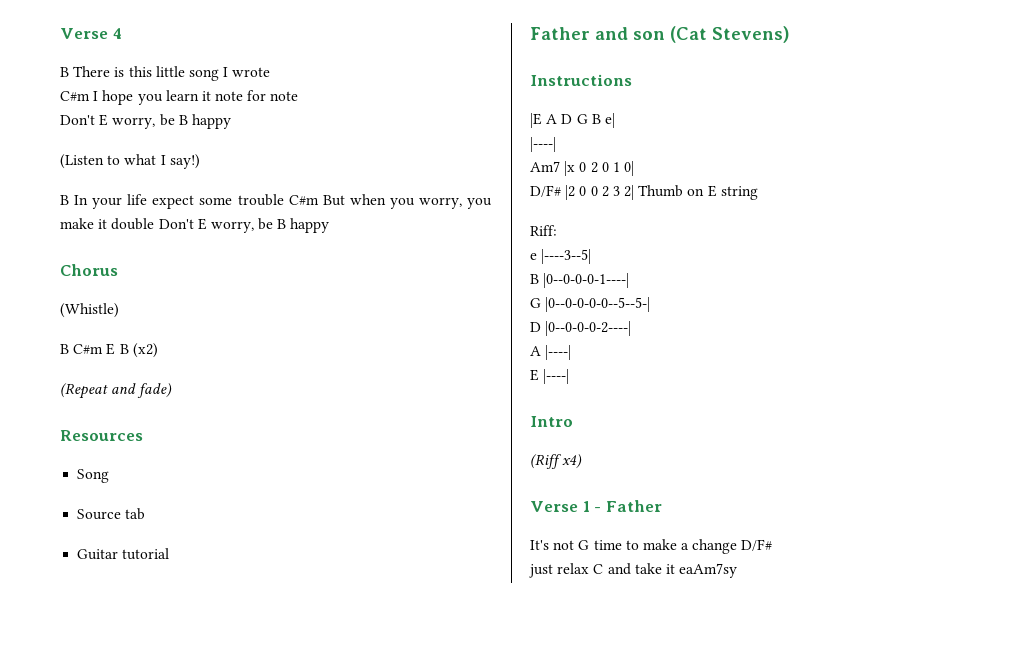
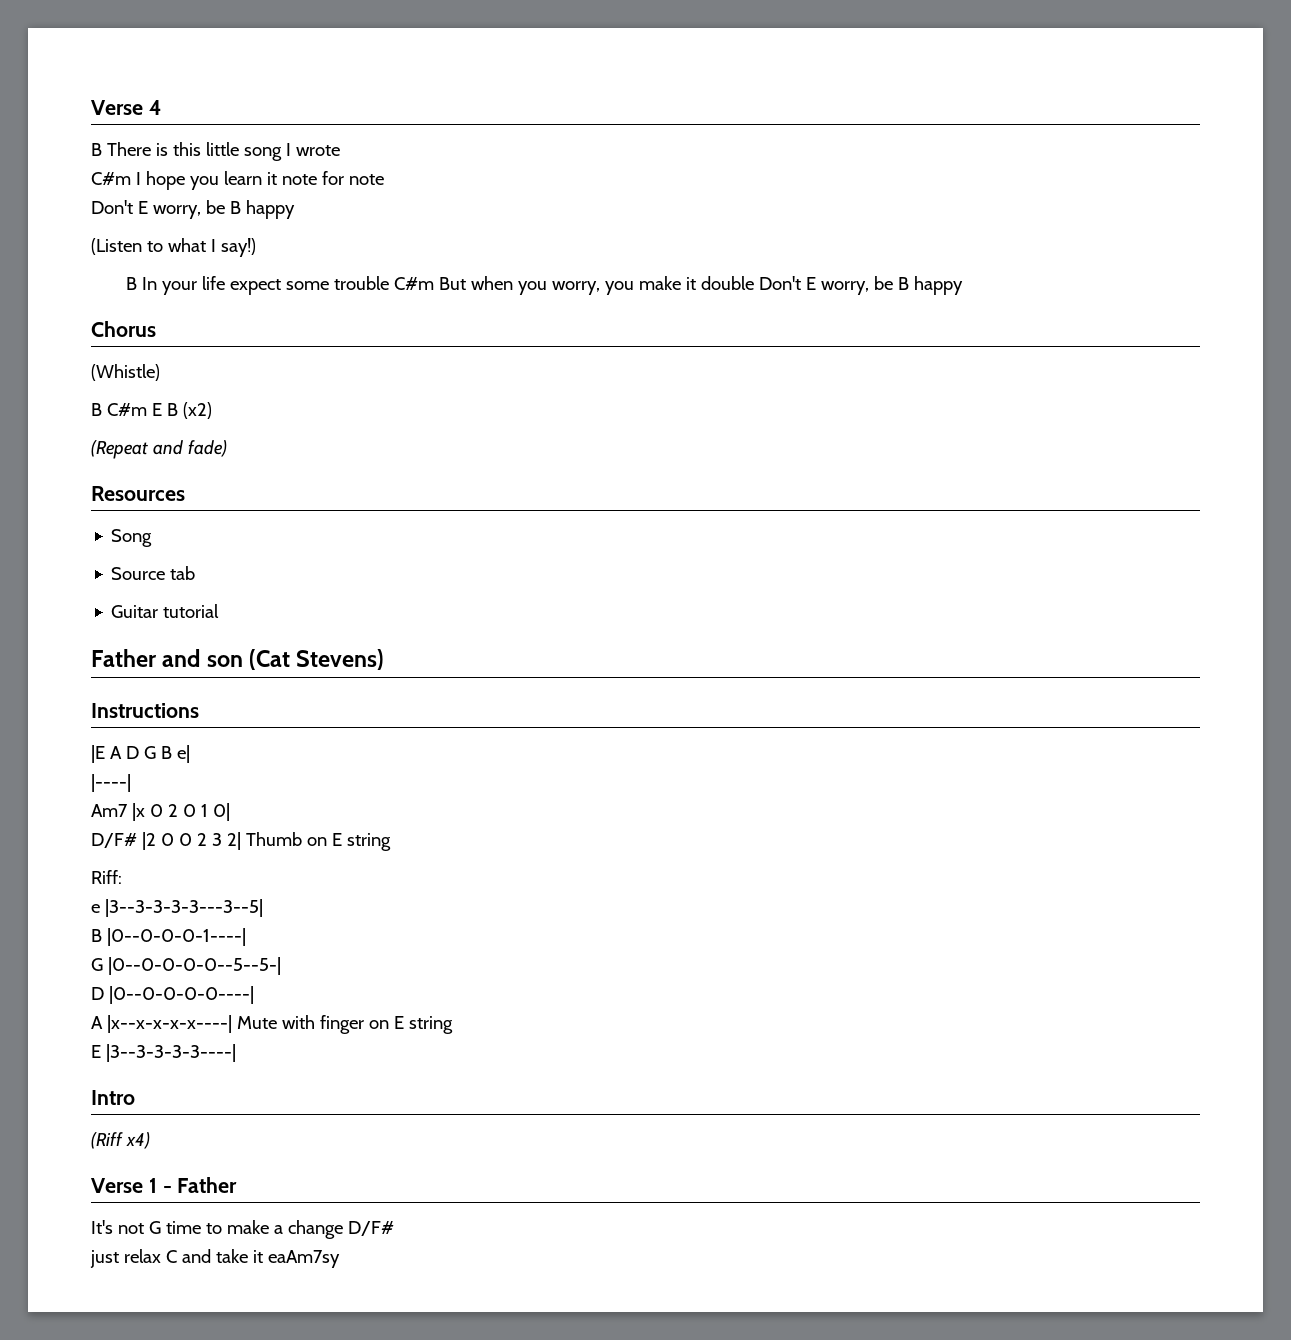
[541,249,592,264] |----3--5| -> [104,899,263,917] |3--3-3-3-3---3--5|
[545,321,632,336] [530,345,572,360] [530,369,570,384] |0--0-0-0-2----| // A |----| // E |----| -> [108,986,254,1004] [91,1015,453,1034] [91,1044,236,1062] |0--0-0-0-0----| // A |x--x-x-x-x----| Mute with finger on E string // E |3--3-3-3-3----|

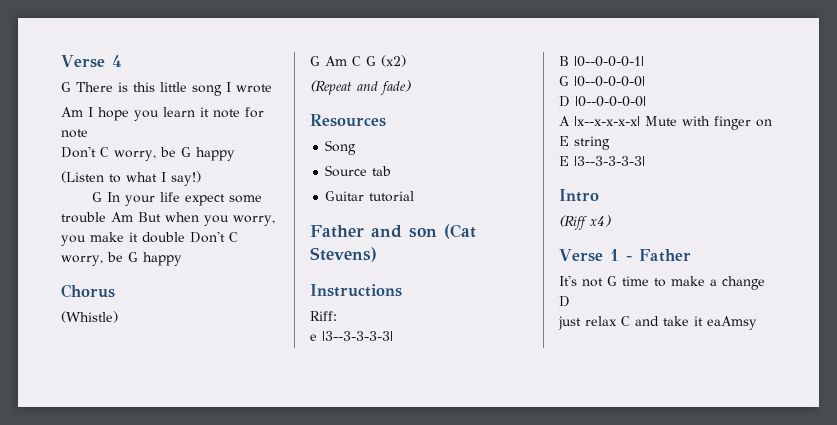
[91,143,102,156] B -> [61,82,71,92] G
[91,172,131,185] C#m -> [61,107,83,117] Am
[137,200,241,219] E worry, be B -> [100,147,191,161] C worry, be G
[126,277,138,290] B -> [92,192,103,202] G
[394,277,435,290] C#m -> [111,212,133,222] Am
[806,276,910,295] E worry, be B -> [229,232,238,242] [61,252,138,266] C worry, be G
[91,403,178,416] B C#m E B -> [310,56,376,66] G Am C G
[91,745,190,763] [91,774,131,792] [91,803,230,821] [91,832,391,851] // |E A D G B e| // |----| // Am7 |x 0 2 0 1 0| // D/F# |2 0 0 2 3 2| Thumb on E string -> (402, 290) none
[104,899,263,917] [91,928,246,946] [91,957,281,975] [91,986,254,1004] [91,1015,232,1033] |3--3-3-3-3---3--5| // B |0--0-0-0-1----| // G |0--0-0-0-0--5--5-| // D |0--0-0-0-0----| // A |x--x-x-x-x----| -> [322,331,393,341] [559,56,644,67] [559,76,645,87] [559,96,646,107] [559,116,640,126] |3--3-3-3-3| // B |0--0-0-0-1| // G |0--0-0-0-0| // D |0--0-0-0-0| // A |x--x-x-x-x|
[105,1044,236,1062] |3--3-3-3-3----| -> [574,156,645,166] |3--3-3-3-3|
[347,1221,394,1236] D/F# -> [559,296,570,307] D
[267,1250,340,1268] eaAm7sy -> [707,316,757,330] eaAmsy

